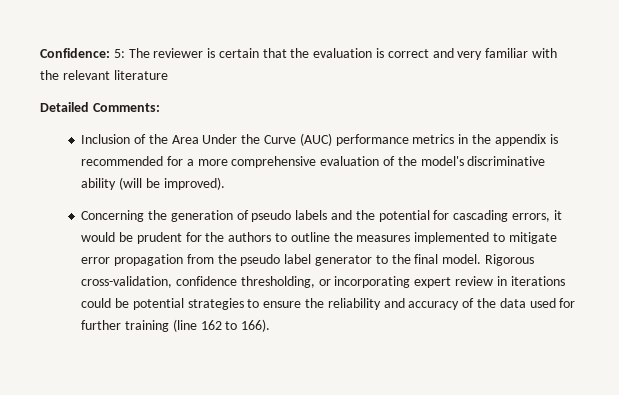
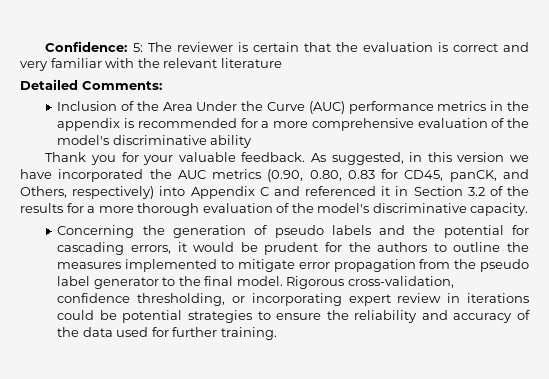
[119,177,225,190] (will be improved). -> [45,152,529,165] [20,169,529,182] [20,186,529,199] [20,203,529,216] // Thank you for your valuable feedback. As suggested, in this version we have incorporated the AUC metrics (0.90, 0.80, 0.83 for CD45, panCK, and Others, respectively) into Appendix C and referenced it in Section 3.2 of the results for a more thorough evaluation of the model's discriminative capacity.
[125,319,271,332] training (line 162 to 166). -> [220,327,277,340] training.

